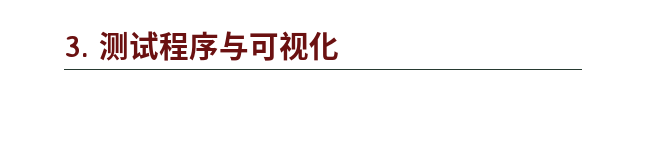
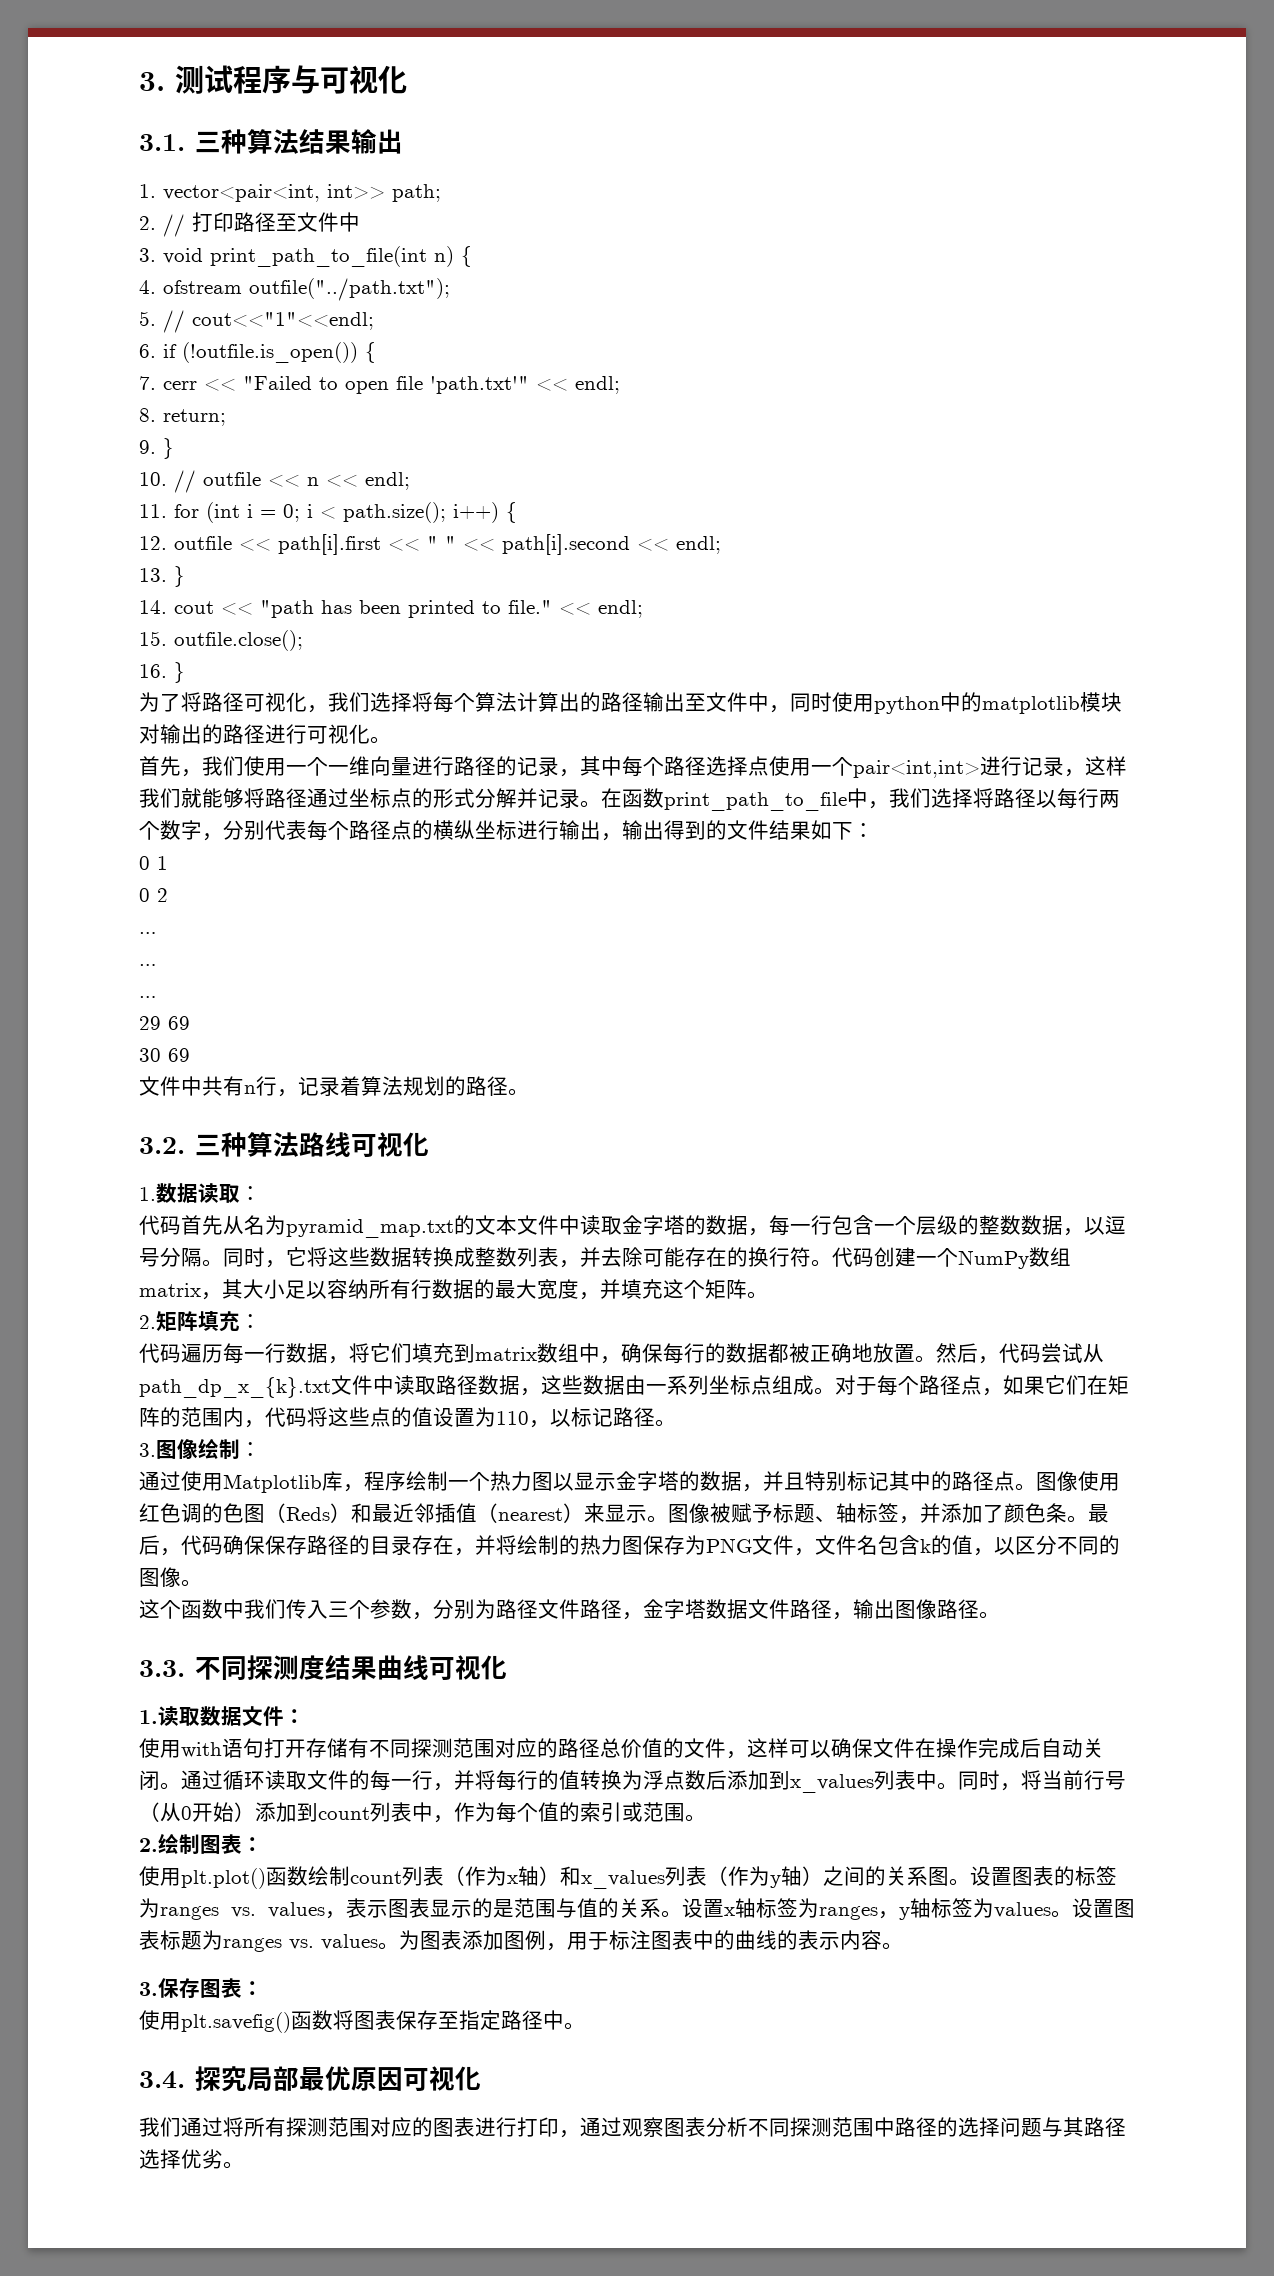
(339, 46) none -> [139,129,404,154] [139,184,441,202] [139,212,360,237] [139,246,472,267] [139,278,450,301] [139,310,374,333] [139,342,376,363] [139,376,620,394] [139,408,226,426] [139,438,174,459] [139,470,410,493] [139,502,517,523] [139,534,721,555] [139,566,185,587] [139,600,643,618] [139,630,303,651] [139,662,185,683] [139,692,1122,714] [139,724,391,744] [139,756,1127,778] [139,788,1120,811] [139,820,874,841] [139,856,168,870] [139,888,168,902] [139,932,157,934] [139,964,157,966] [139,996,157,998] [139,1016,190,1030] [139,1048,190,1062] [139,1076,529,1097] [139,1132,430,1157] [139,1183,261,1203] [139,1215,1126,1238] [139,1247,1071,1269] [139,1279,768,1300] [139,1310,261,1332] [139,1343,1104,1364] [139,1375,1129,1398] [139,1407,676,1428] [139,1438,261,1459] [139,1471,1120,1493] [139,1503,1109,1524] [139,1535,1120,1556] [139,1567,202,1587] [139,1599,1000,1620] [139,1655,508,1681] [139,1706,305,1726] [139,1738,1104,1759] [139,1770,1126,1793] [139,1802,706,1823] [139,1833,263,1854] [139,1866,1117,1889] [139,1898,1135,1920] [139,1930,903,1952] [139,1978,263,1998] [139,2010,585,2033] [139,2066,482,2092] [139,2117,1126,2138] [139,2149,244,2169] // 3.1.三种算法结果输出 // 1. vector<pair<int, int>> path; // 2. // 打印路径至文件中 // 3. void print_path_to_file(int n) { // 4. ofstream outfile("../path.txt"); // 5. // cout<<"1"<<endl; // 6. if (!outfile.is_open()) { // 7. cerr << "Failed to open file 'path.txt'" << endl; // 8. return; // 9. } // 10. // outfile << n << endl; // 11. for (int i = 0; i < path.size(); i++) { // 12. outfile << path[i].first << " " << path[i].second << endl; // 13. } // 14. cout << "path has been printed to file." << endl; // 15. outfile.close(); // 16. } // 为了将路径可视化，我们选择将每个算法计算出的路径输出至文件中，同时使用python中的matplotlib模块对输出的路径进行可视化。 // 首先，我们使用一个一维向量进行路径的记录，其中每个路径选择点使用一个pair<int,int>进行记录，这样我们就能够将路径通过坐标点的形式分解并记录。在函数print_path_to_file中，我们选择将路径以每行两个数字，分别代表每个路径点的横纵坐标进行输出，输出得到的文件结果如下： // 0 1 // 0 2 // … // … // … // 29 69 // 30 69 // 文件中共有n行，记录着算法规划的路径。 // 3.2.三种算法路线可视化 // 1.数据读取： // 代码首先从名为pyramid_map.txt的文本文件中读取金字塔的数据，每一行包含一个层级的整数数据，以逗号分隔。同时，它将这些数据转换成整数列表，并去除可能存在的换行符。代码创建一个NumPy数组matrix，其大小足以容纳所有行数据的最大宽度，并填充这个矩阵。 // 2.矩阵填充： // 代码遍历每一行数据，将它们填充到matrix数组中，确保每行的数据都被正确地放置。然后，代码尝试从path_dp_x_{k}.txt文件中读取路径数据，这些数据由一系列坐标点组成。对于每个路径点，如果它们在矩阵的范围内，代码将这些点的值设置为110，以标记路径。 // 3.图像绘制： // 通过使用Matplotlib库，程序绘制一个热力图以显示金字塔的数据，并且特别标记其中的路径点。图像使用红色调的色图（Reds）和最近邻插值（nearest）来显示。图像被赋予标题、轴标签，并添加了颜色条。最后，代码确保保存路径的目录存在，并将绘制的热力图保存为PNG文件，文件名包含k的值，以区分不同的图像。 // 这个函数中我们传入三个参数，分别为路径文件路径，金字塔数据文件路径，输出图像路径。 // 3.3.不同探测度结果曲线可视化 // 1.读取数据文件： // 使用with语句打开存储有不同探测范围对应的路径总价值的文件，这样可以确保文件在操作完成后自动关闭。通过循环读取文件的每一行，并将每行的值转换为浮点数后添加到x_values列表中。同时，将当前行号（从0开始）添加到count列表中，作为每个值的索引或范围。 // 2.绘制图表： // 使用plt.plot()函数绘制count列表（作为x轴）和x_values列表（作为y轴）之间的关系图。设置图表的标签为ranges vs. values，表示图表显示的是范围与值的关系。设置x轴标签为ranges，y轴标签为values。设置图表标题为ranges vs. values。为图表添加图例，用于标注图表中的曲线的表示内容。 // 3.保存图表： // 使用plt.savefig()函数将图表保存至指定路径中。 // 3.4.探究局部最优原因可视化 // 我们通过将所有探测范围对应的图表进行打印，通过观察图表分析不同探测范围中路径的选择问题与其路径选择优劣。

